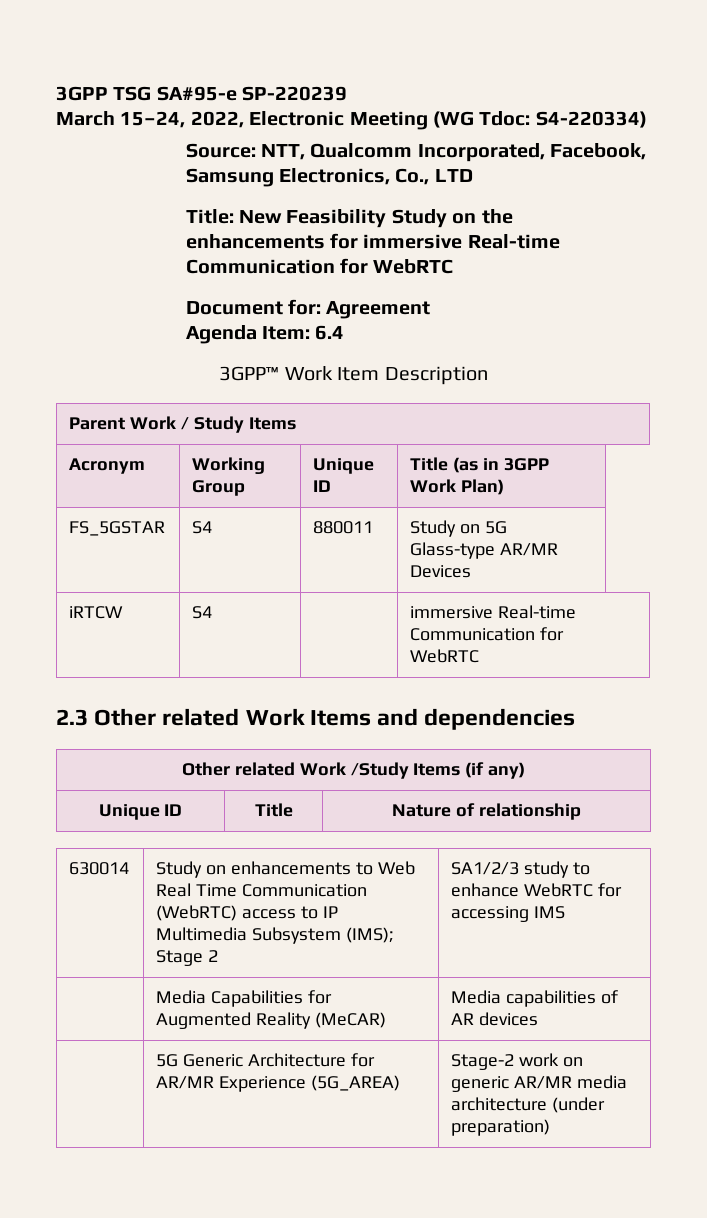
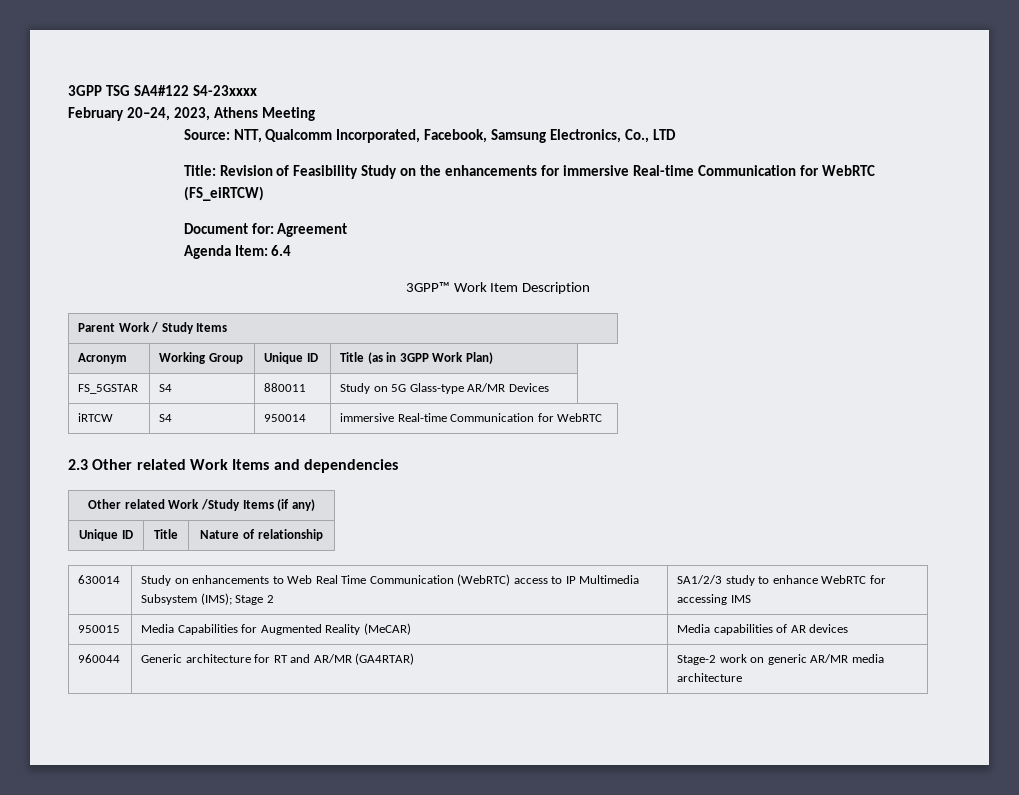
[156,86,348,101] [56,111,647,130] SA#95-e SP-220239 // March 15–24, 2022, Electronic Meeting (WG Tdoc: S4-220334) -> [133,85,257,96] [68,107,315,121] SA4#122 S4-23xxxx // February 20–24, 2023, Athens Meeting
[238,210,282,224] New -> [219,165,290,176] Revision of
(454, 266) none -> [183,186,264,201] (FS_eiRTCW)
(213, 612) none -> [264,414,307,422] 950014
(566, 912) none -> [78,625,121,633] 950015
[156,1053,375,1067] [156,1075,400,1092] | 5G Generic Architecture for AR/MR Experience (5G_AREA) -> [78,654,121,663] [141,653,415,665] 960044 | Generic architecture for RT and AR/MR (GA4RTAR)
[552,1097,606,1113] [451,1119,551,1136] (under preparation) -> (743, 677) none

